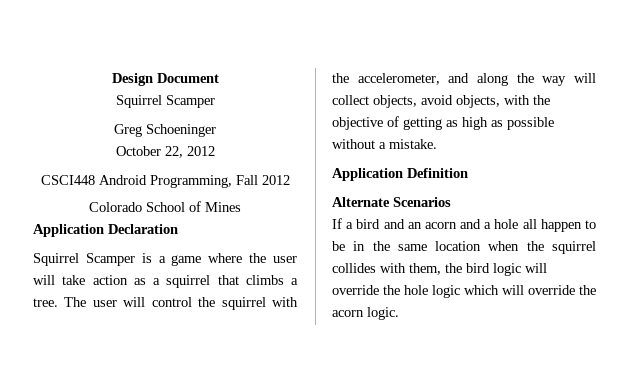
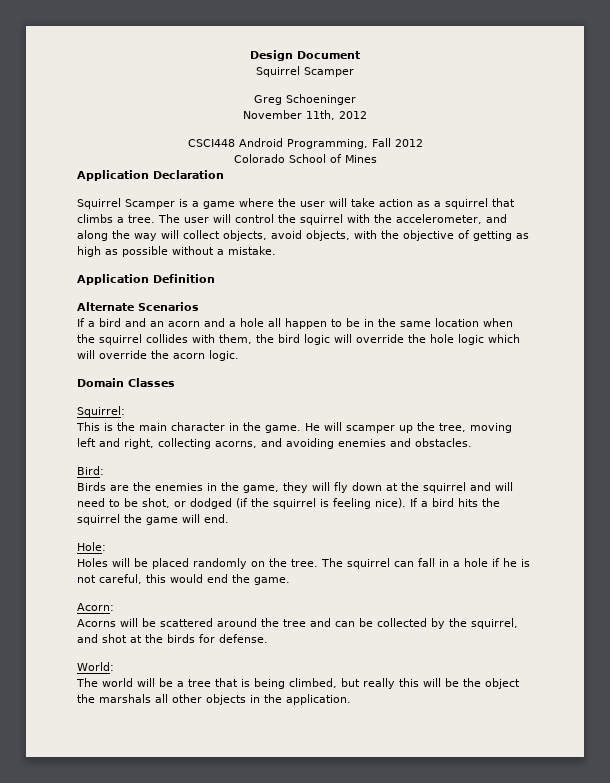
[115,146,183,158] October 22, -> [243,110,335,120] November 11th,
(399, 313) none -> [77,378,175,387] [77,406,125,417] [76,422,512,433] [77,438,472,449] [77,466,104,475] [77,482,513,493] [77,498,500,509] [77,514,229,525] [77,542,106,551] [77,558,530,569] [77,574,290,585] [77,603,114,611] [77,618,518,629] [77,634,268,643] [77,662,114,671] [76,678,520,689] [77,694,351,705] // Domain Classes // Squirrel: // This is the main character in the game. He will scamper up the tree, moving left and right, collecting acorns, and avoiding enemies and obstacles. // Bird: // Birds are the enemies in the game, they will fly down at the squirrel and will need to be shot, or dodged (if the squirrel is feeling nice). If a bird hits the squirrel the game will end. // Hole: // Holes will be placed randomly on the tree. The squirrel can fall in a hole if he is not careful, this would end the game. // Acorn: // Acorns will be scattered around the tree and can be collected by the squirrel, and shot at the birds for defense. // World: // The world will be a tree that is being climbed, but really this will be the object the marshals all other objects in the application.

